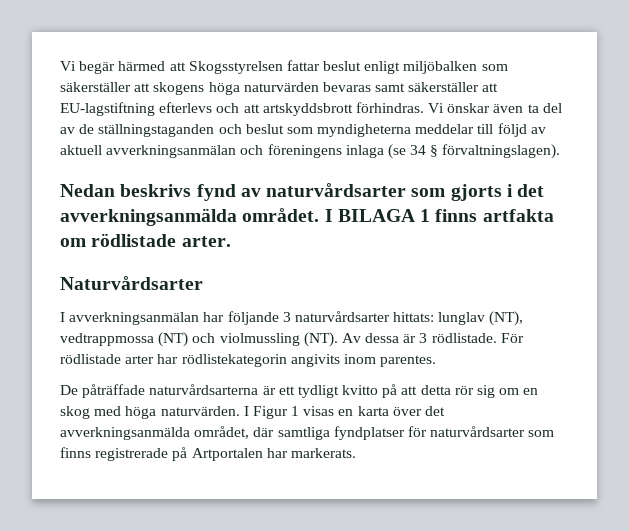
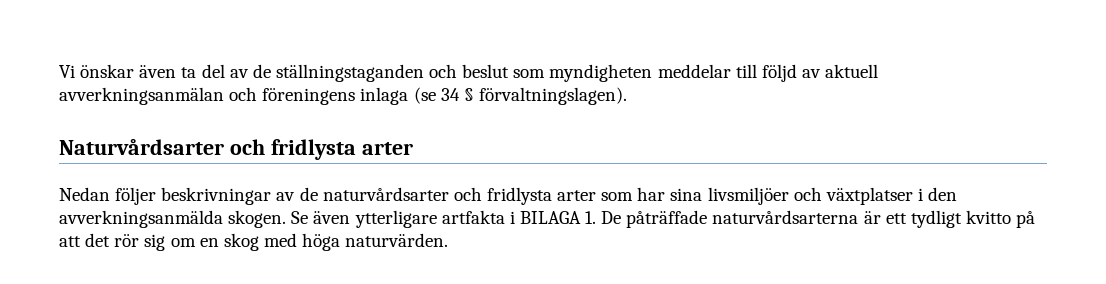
[60,60,508,74] [60,82,499,95] [60,102,445,116] Vi begär härmed att Skogsstyrelsen fattar beslut enligt miljöbalken som säkerställer att skogens höga naturvärden bevaras samt säkerställer att EU-lagstiftning efterlevs och att artskyddsbrott förhindras. Vi -> [59,65,75,78] Vi
[317,124,412,137] myndigheterna -> [549,64,653,82] myndigheten
[60,183,545,201] [60,208,554,226] [60,233,231,247] [60,276,203,290] [60,311,524,326] [60,332,524,347] [60,354,437,367] Nedan beskrivs fynd av naturvårdsarter som gjorts i det avverkningsanmälda området. I BILAGA 1 finns artfakta om rödlistade arter. // Naturvårdsarter // I avverkningsanmälan har följande 3 naturvårdsarter hittats: lunglav (NT), vedtrappmossa (NT) och violmussling (NT). Av dessa är 3 rödlistade. För rödlistade arter har rödlistekategorin angivits inom parentes. // -> [59,138,413,160] [59,187,958,205] [59,210,597,228] Naturvårdsarter och fridlysta arter // Nedan följer beskrivningar av de naturvårdsarter och fridlysta arter som har sina livsmiljöer och växtplatser i den avverkningsanmälda skogen. Se även ytterligare artfakta i BILAGA 1.
[420,385,451,395] detta -> [85,233,111,247] det
[243,406,446,419] [60,426,555,440] [60,447,356,461] I Figur 1 visas en karta över det avverkningsanmälda området, där samtliga fyndplatser för naturvårdsarter som finns registrerade på Artportalen har markerats. -> (449, 240) none

